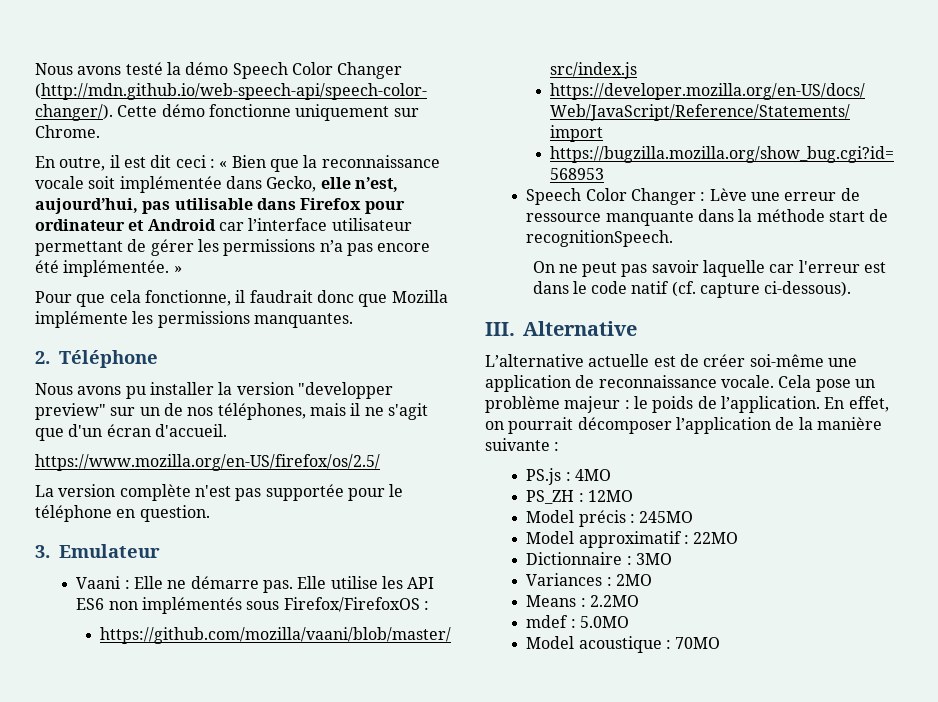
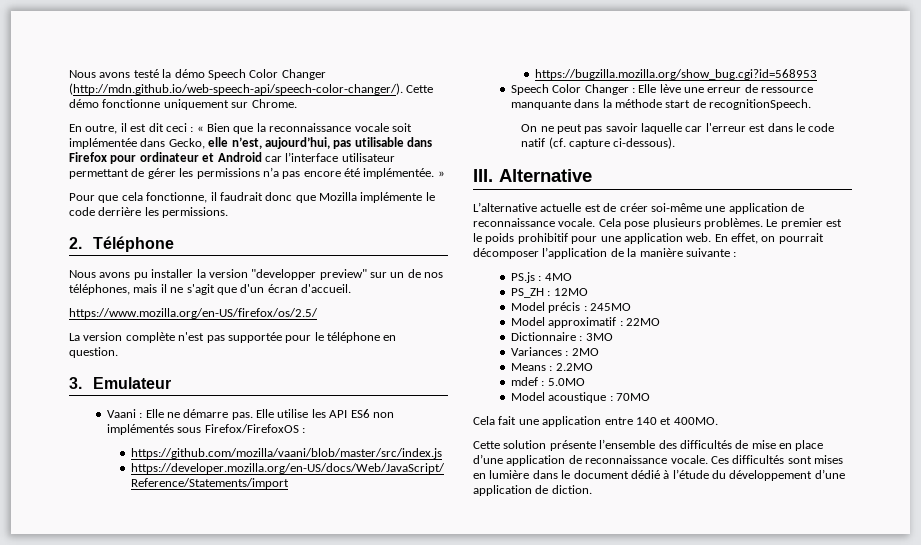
[132,311,353,328] les permissions manquantes. -> [425,192,435,201] [69,207,229,218] le code derrière les permissions.
[709,188,747,201] Lève -> [638,84,681,93] Elle lève
[854,379,875,388] [485,396,820,413] un problème majeur : le poids de l’application. -> [652,218,842,229] [473,233,712,244] plusieurs problèmes. Le premier est le poids prohibitif pour une application web.
(721, 643) none -> [473,416,718,427] [473,439,824,451] [473,454,843,466] [473,469,845,481] [473,485,592,496] // Cela fait une application entre 140 et 400MO. // Cette solution présente l’ensemble des difficultés de mise en place d’une application de reconnaissance vocale. Ces difficultés sont mises en lumière dans le document dédié à l’étude du développement d’une application de diction.

